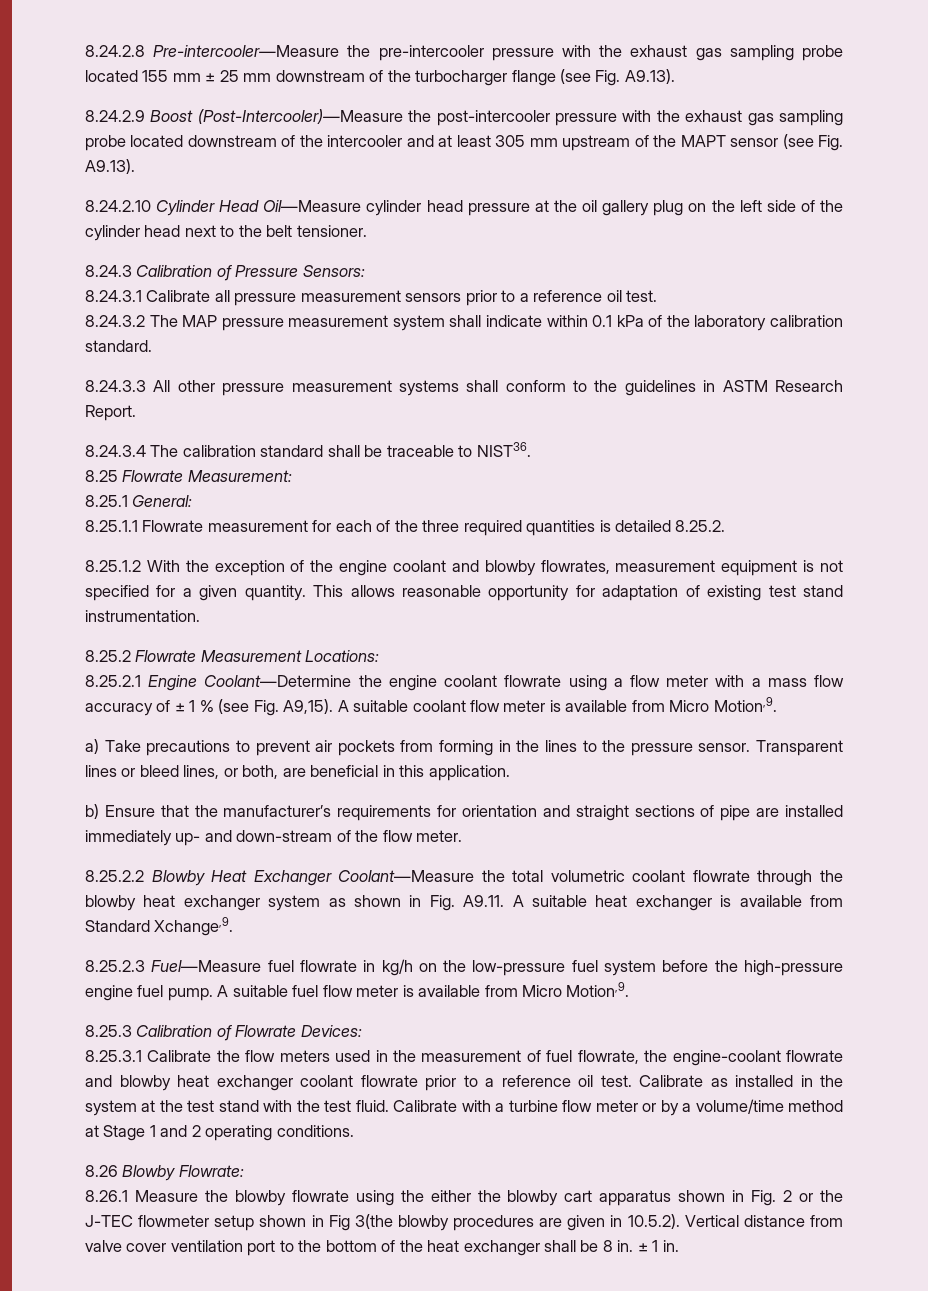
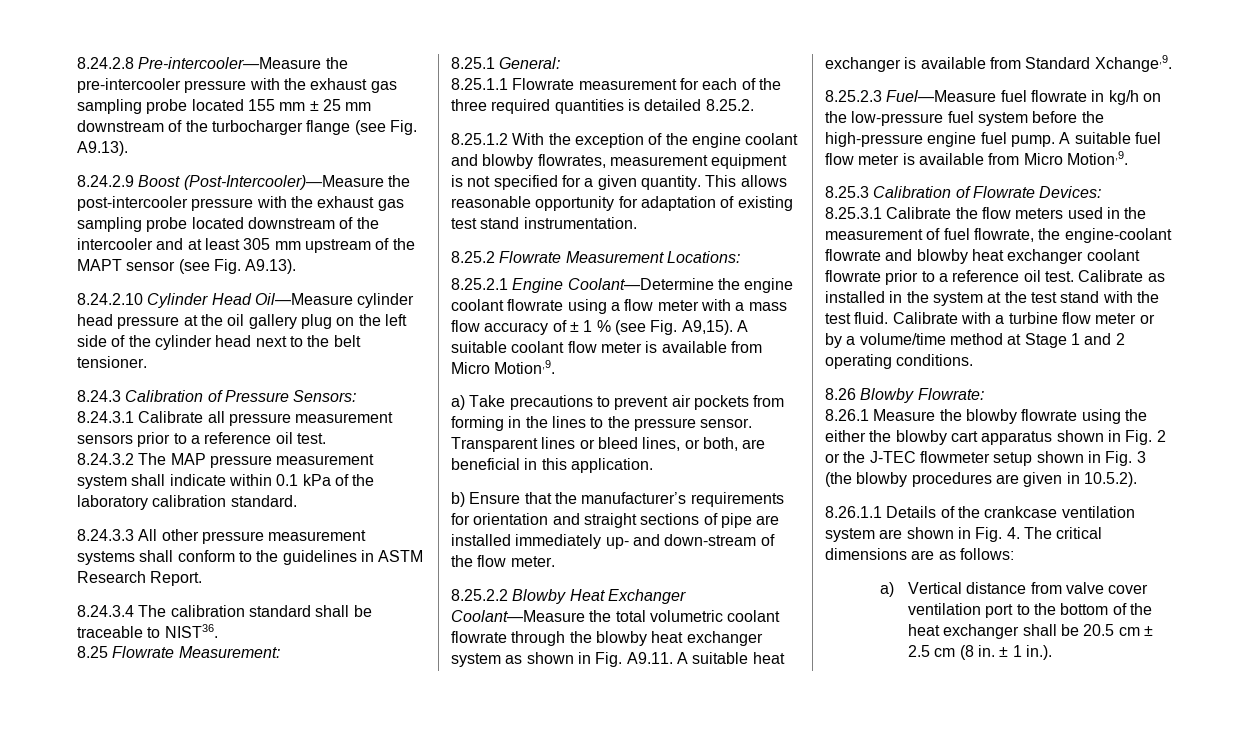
[328,1214,393,1231] Fig 3(the -> [1105,451,1146,466] [825,472,852,487] Fig. 3 (the
(680, 1221) none -> [825,506,1135,518] [825,527,1103,542] [825,548,1014,560] [880,582,895,597] // 8.26.1.1 Details of the crankcase ventilation system are shown in Fig. 4. The critical dimensions are as follows: // a)
[602,1240,613,1252] 8 -> [1083,624,1154,636] [908,645,974,660] 20.5 cm ± 2.5 cm (8
[662,1240,679,1252] in. -> [1026,645,1053,660] in.).

